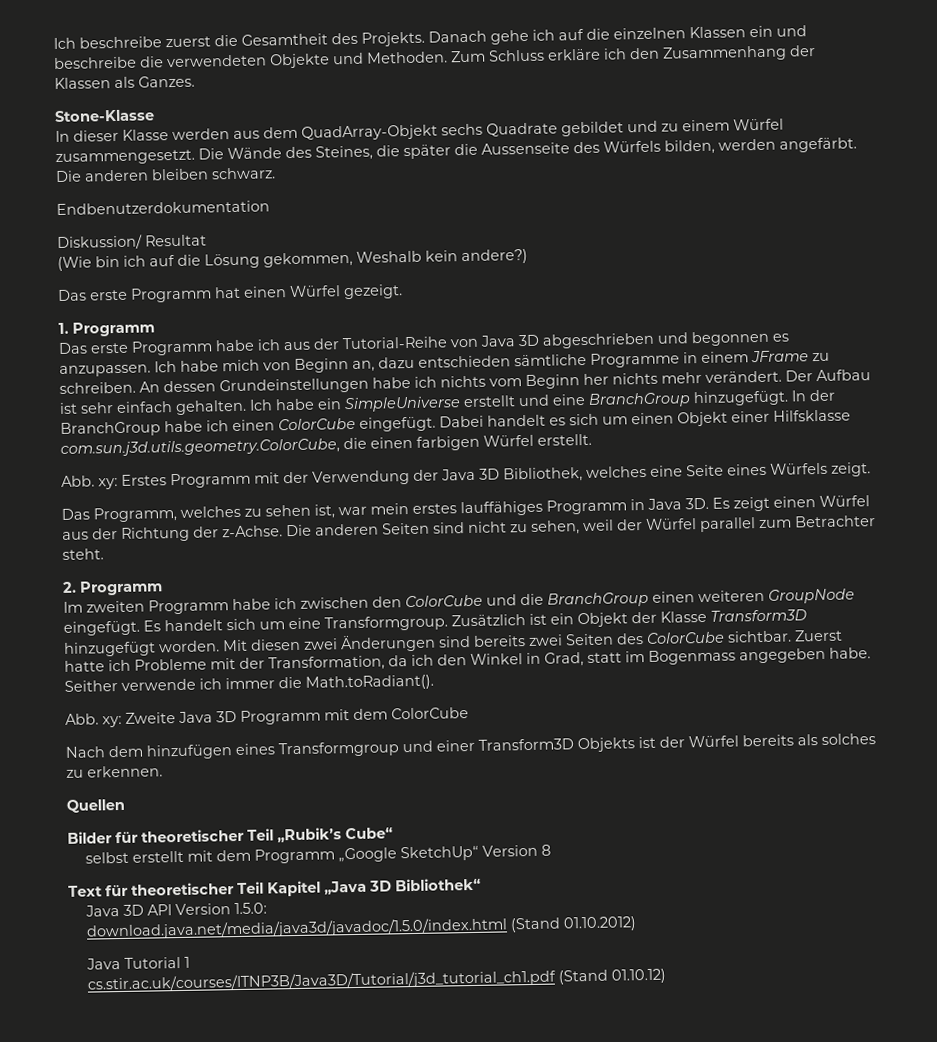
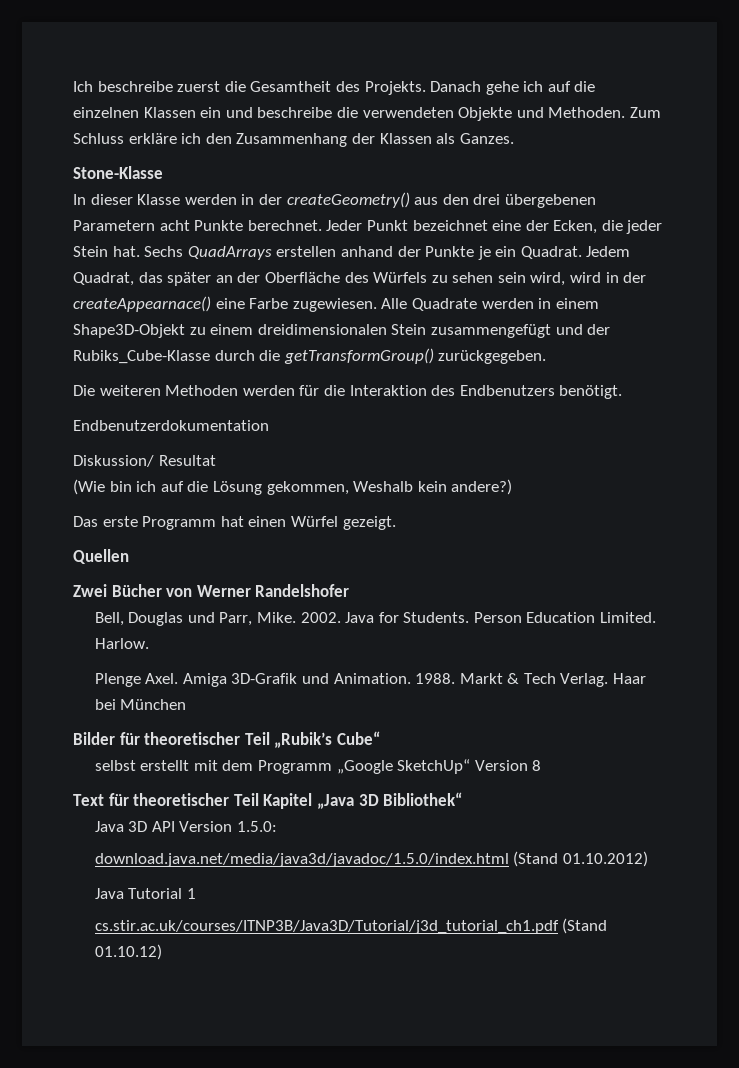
[233,118,784,141] [55,137,857,166] [55,167,276,183] aus dem QuadArray-Objekt sechs Quadrate gebildet und zu einem Würfel zusammengesetzt. Die Wände des Steines, die später die Aussenseite des Würfels bilden, werden angefärbt. Die anderen bleiben schwarz. -> [241,192,596,208] [73,220,663,234] [73,246,631,260] [73,272,647,286] [73,296,599,312] [73,324,611,338] [73,348,547,364] [73,385,623,399] in der createGeometry() aus den drei übergebenen Parametern acht Punkte berechnet. Jeder Punkt bezeichnet eine der Ecken, die jeder Stein hat. Sechs QuadArrays erstellen anhand der Punkte je ein Quadrat. Jedem Quadrat, das später an der Oberfläche des Würfels zu sehen sein wird, wird in der createAppearnace() eine Farbe zugewiesen. Alle Quadrate werden in einem Shape3D-Objekt zu einem dreidimensionalen Stein zusammengefügt und der Rubiks_Cube-Klasse durch die getTransformGroup() zurückgegeben. // Die weiteren Methoden werden für die Interaktion des Endbenutzers benötigt.
[58,321,155,337] [58,330,789,356] [59,350,830,377] [59,369,871,395] [59,389,835,415] [60,409,851,437] [60,433,592,457] [61,462,871,490] [61,495,870,523] [62,515,876,542] [62,548,104,560] [62,580,163,596] [63,588,855,615] [63,609,807,636] [64,629,843,657] [64,647,871,672] [64,674,434,692] [65,707,469,728] [65,733,876,760] [66,765,163,778] [66,798,125,813] 1. Programm // Das erste Programm habe ich aus der Tutorial-Reihe von Java 3D abgeschrieben und begonnen es anzupassen. Ich habe mich von Beginn an, dazu entschieden sämtliche Programme in einem JFrame zu schreiben. An dessen Grundeinstellungen habe ich nichts vom Beginn her nichts mehr verändert. Der Aufbau ist sehr einfach gehalten. Ich habe ein SimpleUniverse erstellt und eine BranchGroup hinzugefügt. In der BranchGroup habe ich einen ColorCube eingefügt. Dabei handelt es sich um einen Objekt einer Hilfsklasse com.sun.j3d.utils.geometry.ColorCube, die einen farbigen Würfel erstellt. // Abb. xy: Erstes Programm mit der Verwendung der Java 3D Bibliothek, welches eine Seite eines Würfels zeigt. // Das Programm, welches zu sehen ist, war mein erstes lauffähiges Programm in Java 3D. Es zeigt einen Würfel aus der Richtung der z-Achse. Die anderen Seiten sind nicht zu sehen, weil der Würfel parallel zum Betrachter steht. // 2. Programm // Im zweiten Programm habe ich zwischen den ColorCube und die BranchGroup einen weiteren GroupNode eingefügt. Es handelt sich um eine Transformgroup. Zusätzlich ist ein Objekt der Klasse Transform3D hinzugefügt worden. Mit diesen zwei Änderungen sind bereits zwei Seiten des ColorCube sichtbar. Zuerst hatte ich Probleme mit der Transformation, da ich den Winkel in Grad, statt im Bogenmass angegeben habe. Seither verwende ich immer die Math.toRadiant(). // Abb. xy: Zweite Java 3D Programm mit dem ColorCube // Nach dem hinzufügen eines Transformgroup und einer Transform3D Objekts ist der Würfel bereits als solches zu erkennen. // Quellen -> [73,549,129,564] [73,584,350,597] [94,612,657,626] [94,638,149,649] [94,673,647,687] [94,699,187,710] Quellen // Zwei Bücher von Werner Randelshofer // Bell, Douglas und Parr, Mike. 2002. Java for Students. Person Education Limited. Harlow. // Plenge Axel. Amiga 3D-Grafik und Animation. 1988. Markt & Tech Verlag. Haar bei München

